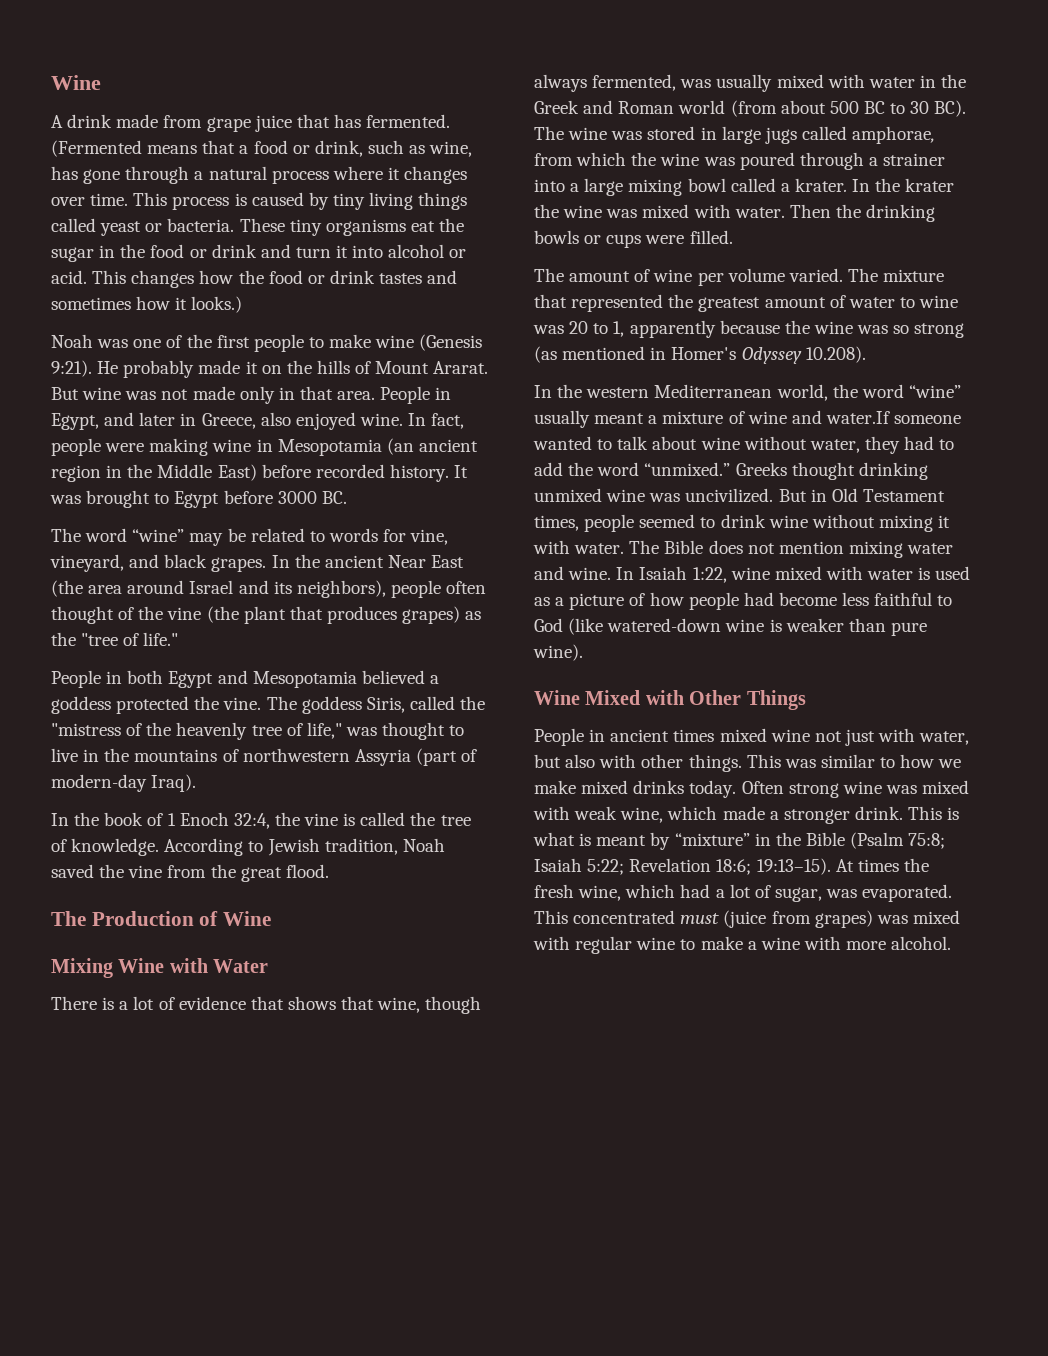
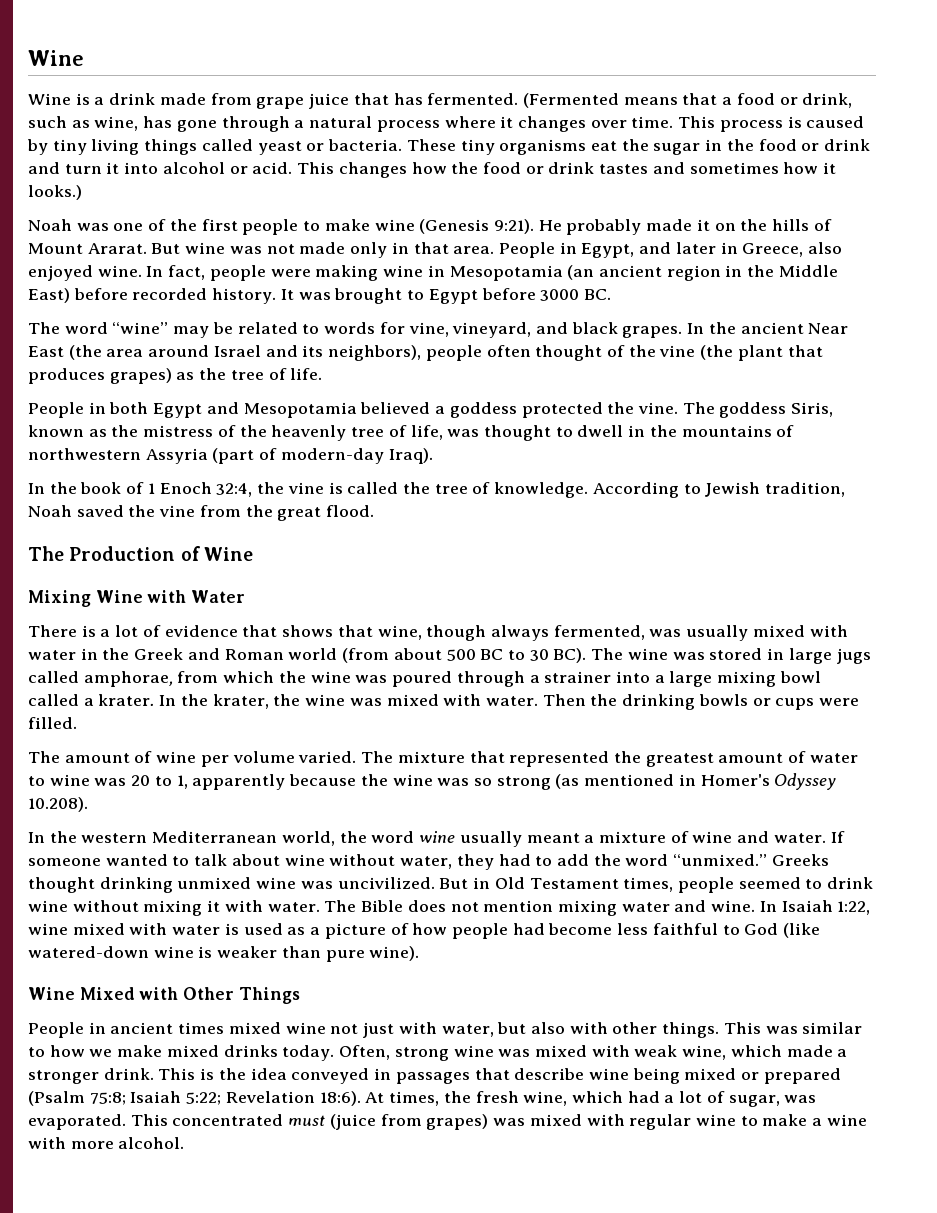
[51,75,101,90] [51,115,63,128] Wine // A -> [28,50,84,66] [28,93,105,105] Wine // Wine is a
[81,632,179,646] "tree of life." -> [230,368,323,380] tree of life.
[409,696,486,710] [51,723,121,736] called the "mistress -> [28,425,214,437] known as the mistress
[306,722,342,739] life," -> [410,425,443,440] life,
[51,748,78,762] live -> [577,425,624,437] dwell
[905,178,955,192] krater -> [212,694,269,709] krater,
[908,385,961,398] “wine” -> [419,831,456,843] wine
[825,411,890,424] water.If -> [773,831,845,843] water. If
[741,781,784,794] Often -> [339,1045,391,1060] Often,
[533,832,845,850] what is meant by “mixture” in the Bible -> [218,1068,841,1084] the idea conveyed in passages that describe wine being mixed or prepared
[716,858,899,875] 18:6; 19:13–15). At times -> [319,1091,440,1106] 18:6). At times,

